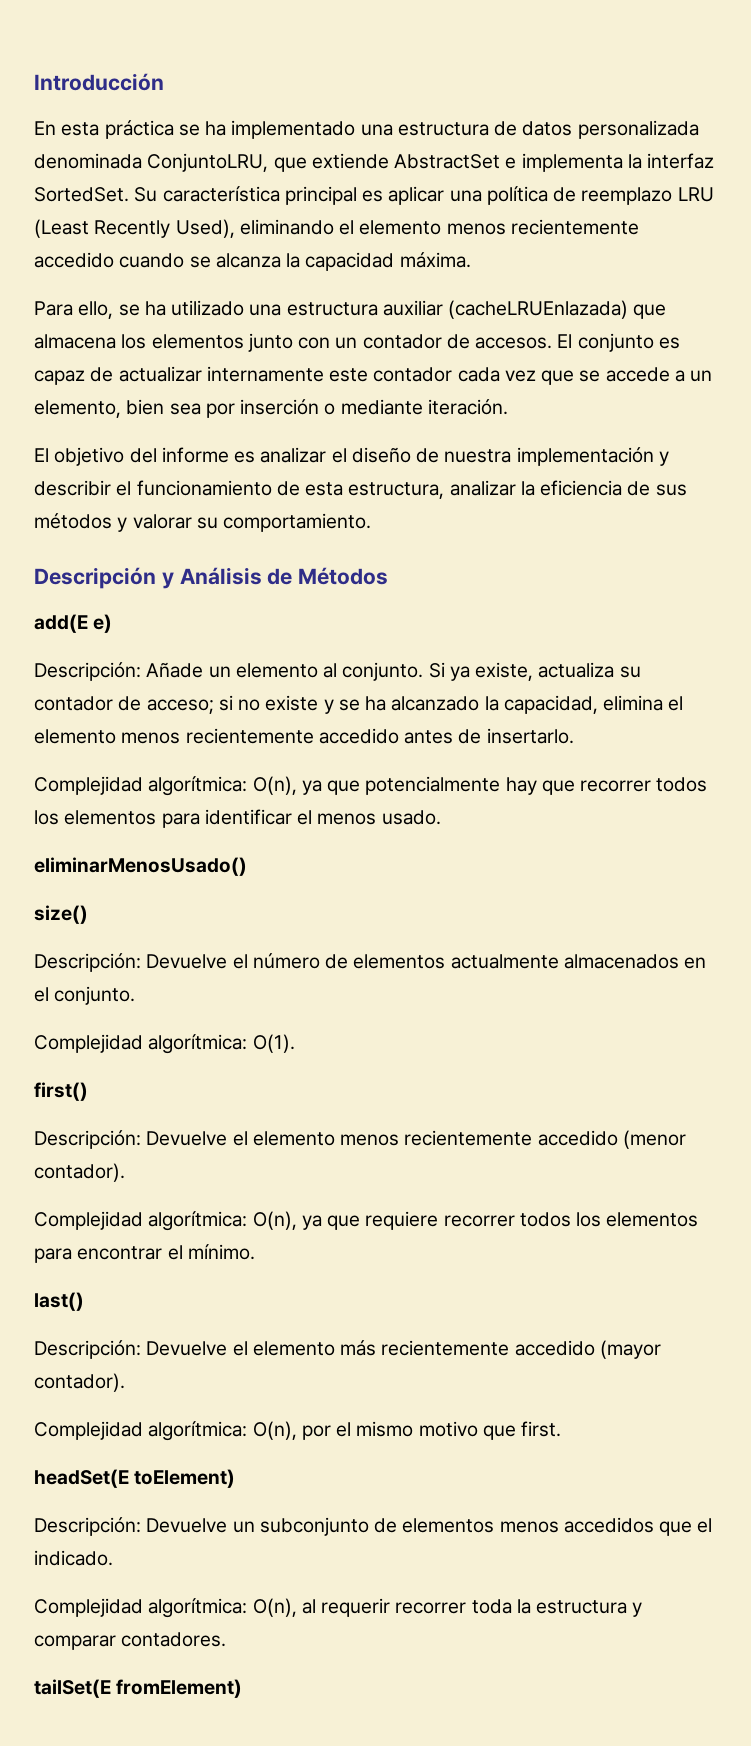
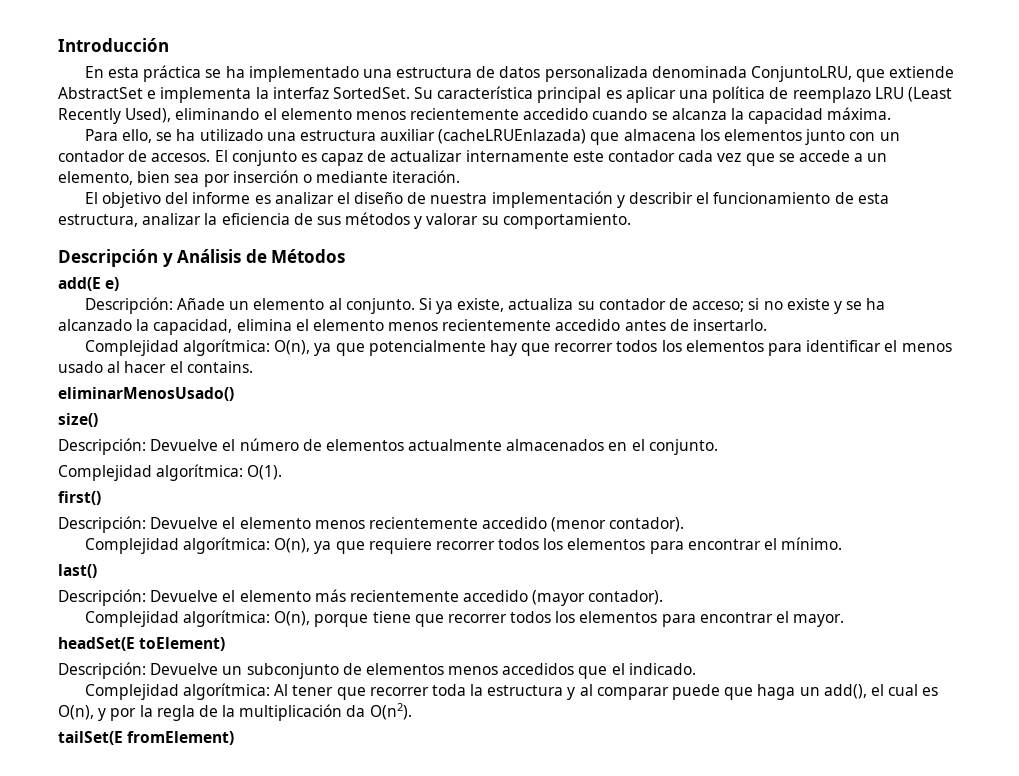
[381,810,441,825] usado. -> [58,361,253,373] usado al hacer el contains.
[301,1421,562,1440] por el mismo motivo que first. -> [314,611,845,627] porque tiene que recorrer todos los elementos para encontrar el mayor.
[252,1598,391,1617] O(n), al requerir -> [274,684,366,700] Al tener que
[34,1632,227,1650] comparar contadores. -> [579,684,939,700] [58,703,412,721] al comparar puede que haga un add(), el cual es O(n), y por la regla de la multiplicación da O(n2).

